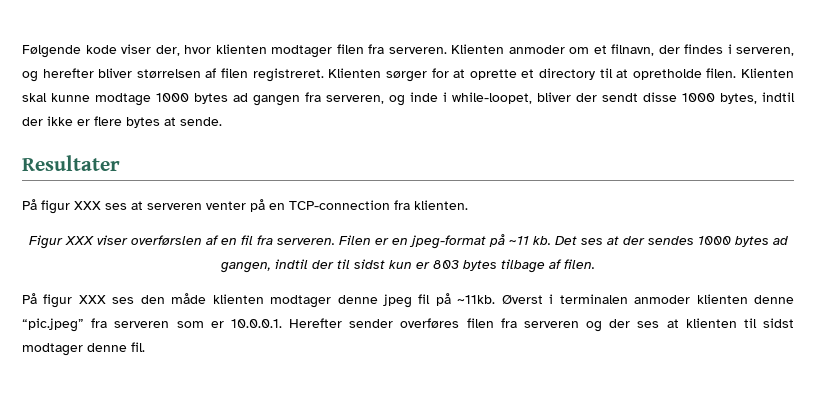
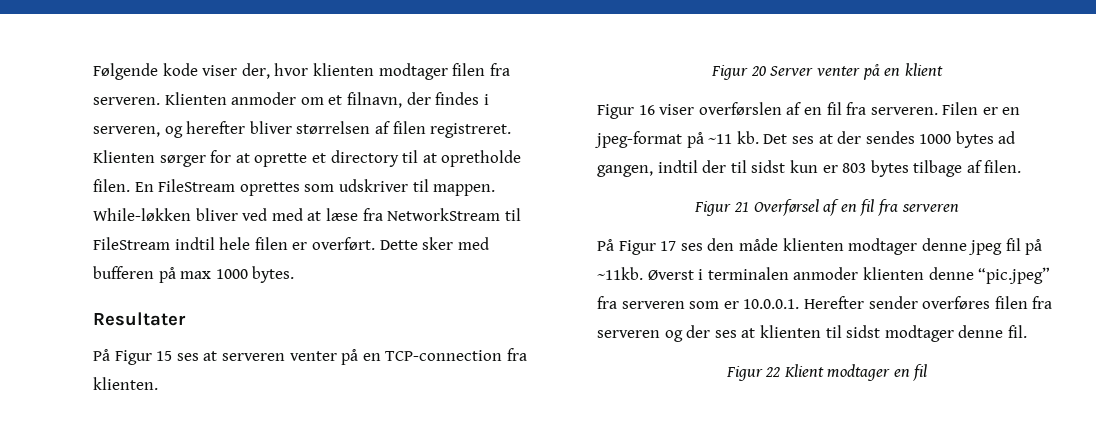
[740,68,794,78] [22,92,795,106] [22,116,222,128] Klienten skal kunne modtage 1000 bytes ad gangen fra serveren, og inde i while-loopet, bliver der sendt disse 1000 bytes, indtil der ikke er flere bytes at sende. -> [134,179,496,196] [93,208,521,221] [93,237,489,250] [93,266,295,283] En FileStream oprettes som udskriver til mappen. While-løkken bliver ved med at læse fra NetworkStream til FileStream indtil hele filen er overført. Dette sker med bufferen på max 1000 bytes.
[41,200,101,214] figur XXX -> [114,350,173,365] Figur 15
[64,236,94,245] XXX -> [750,63,943,80] [597,104,655,119] 20 Server venter på en klient // Figur 16
[22,293,106,308] // På figur XXX -> [694,199,959,216] [597,239,677,255] // Figur 21 Overførsel af en fil fra serveren // På Figur 17
(145, 347) none -> [725,364,928,381] // Figur 22 Klient modtager en fil

